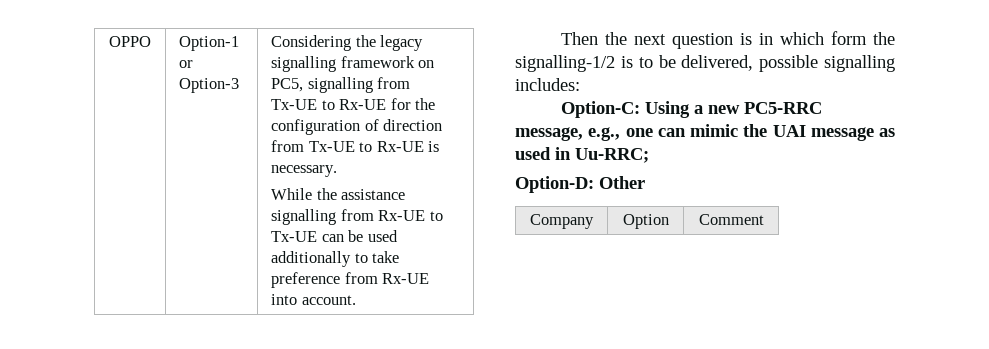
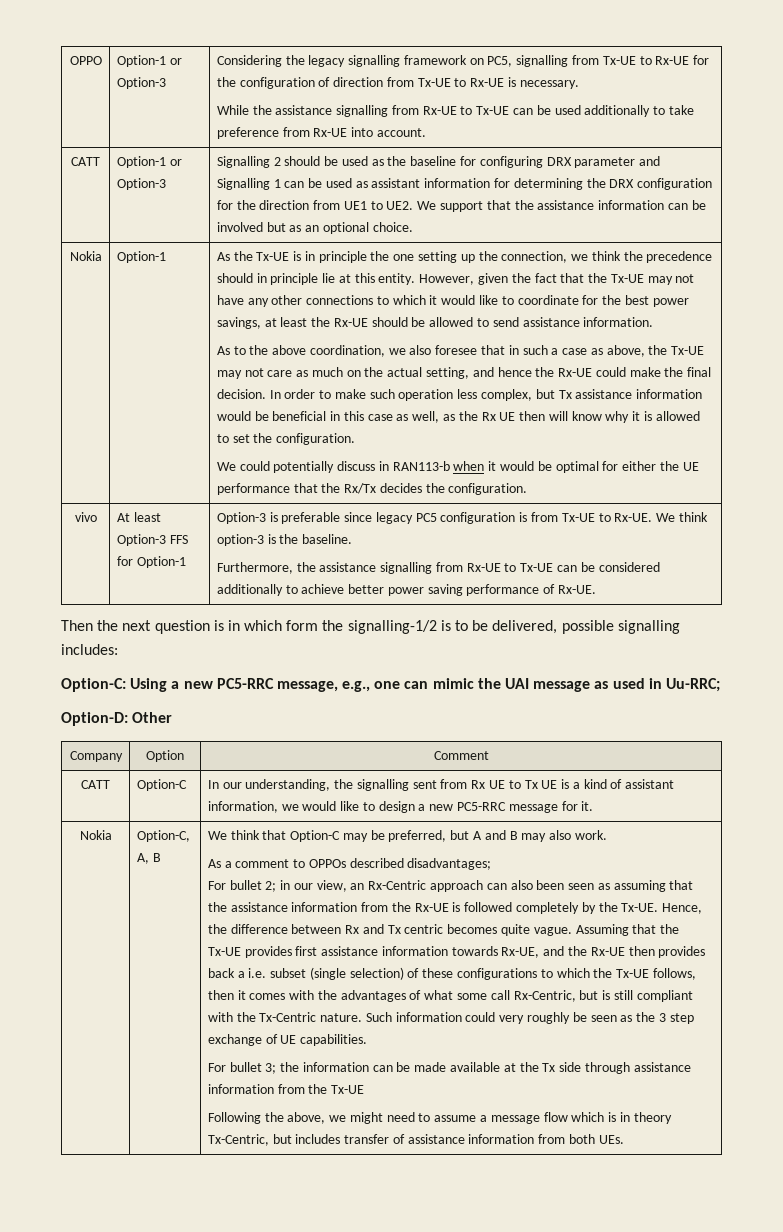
(356, 300) none -> [71,157,100,166] [116,156,182,168] [116,178,166,190] [216,156,661,168] [216,178,713,190] [216,200,706,212] [216,222,413,234] [69,251,102,261] [116,251,166,263] [216,251,713,263] [216,273,695,285] [216,295,689,307] [216,317,654,329] [216,345,705,357] [216,367,712,379] [216,389,703,401] [216,411,700,423] [216,433,356,445] [216,461,699,473] [216,483,528,495] [74,512,97,522] [116,512,161,522] [116,534,188,546] [116,556,186,568] [216,512,708,524] [216,534,353,546] [216,562,660,574] [216,584,596,596] // CATT | Option-1 or Option-3 | Signalling 2 should be used as the baseline for configuring DRX parameter and Signalling 1 can be used as assistant information for determining the DRX configuration for the direction from UE1 to UE2. We support that the assistance information can be involved but as an optional choice. // Nokia | Option-1 | As the Tx-UE is in principle the one setting up the connection, we think the precedence should in principle lie at this entity. However, given the fact that the Tx-UE may not have any other connections to which it would like to coordinate for the best power savings, at least the Rx-UE should be allowed to send assistance information. // As to the above coordination, we also foresee that in such a case as above, the Tx-UE may not care as much on the actual setting, and hence the Rx-UE could make the final decision. In order to make such operation less complex, but Tx assistance information would be beneficial in this case as well, as the Rx UE then will know why it is allowed to set the configuration. // We could potentially discuss in RAN113-b when it would be optimal for either the UE performance that the Rx/Tx decides the configuration. // vivo | At least Option-3 FFS for Option-1 | Option-3 is preferable since legacy PC5 configuration is from Tx-UE to Rx-UE. We think option-3 is the baseline. // Furthermore, the assistance signalling from Rx-UE to Tx-UE can be considered additionally to achieve better power saving performance of Rx-UE.
(764, 219) none -> [81,780,110,789] [136,779,187,791] [207,779,675,791] [207,801,594,813] [79,830,112,840] [136,830,190,842] [136,853,161,864] [207,830,607,842] [207,858,492,870] [207,880,694,892] [207,902,703,914] [207,924,680,936] [207,946,706,958] [207,967,696,980] [207,990,693,1002] [207,1012,694,1024] [207,1034,368,1046] [207,1062,691,1074] [207,1084,365,1094] [207,1112,672,1124] [207,1134,624,1146] // CATT | Option-C | In our understanding, the signalling sent from Rx UE to Tx UE is a kind of assistant information, we would like to design a new PC5-RRC message for it. // Nokia | Option-C, A, B | We think that Option-C may be preferred, but A and B may also work. // As a comment to OPPOs described disadvantages; // For bullet 2; in our view, an Rx-Centric approach can also been seen as assuming that the assistance information from the Rx-UE is followed completely by the Tx-UE. Hence, the difference between Rx and Tx centric becomes quite vague. Assuming that the Tx-UE provides first assistance information towards Rx-UE, and the Rx-UE then provides back a i.e. subset (single selection) of these configurations to which the Tx-UE follows, then it comes with the advantages of what some call Rx-Centric, but is still compliant with the Tx-Centric nature. Such information could very roughly be seen as the 3 step exchange of UE capabilities. // For bullet 3; the information can be made available at the Tx side through assistance information from the Tx-UE // Following the above, we might need to assume a message flow which is in theory Tx-Centric, but includes transfer of assistance information from both UEs.

